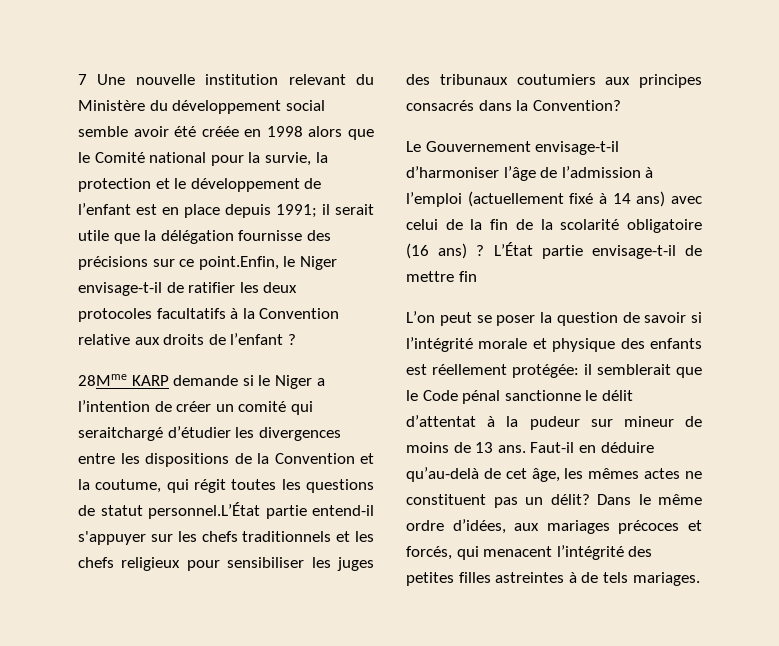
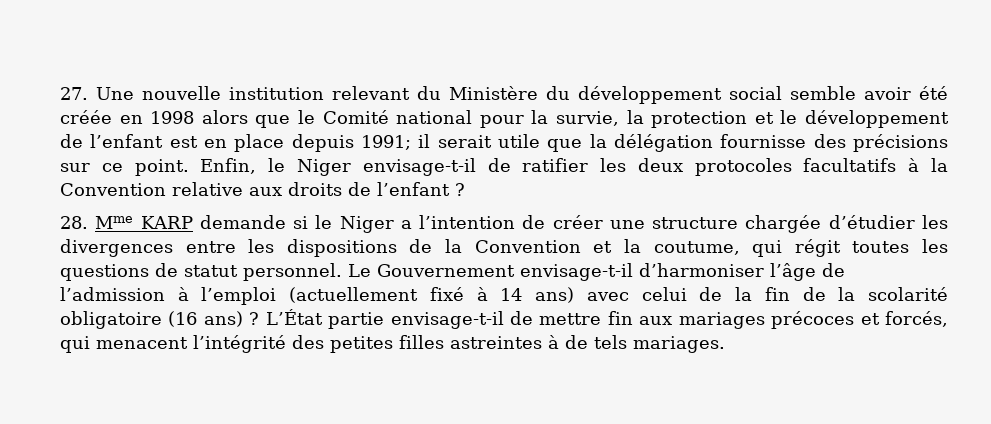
[78,74,87,85] 7 -> [60,87,88,100] 27.
[198,256,279,270] point.Enfin, -> [134,158,257,176] point. Enfin,
[78,374,127,386] 28Mme -> [60,216,134,229] 28. Mme
[215,401,313,415] [78,427,163,441] un comité qui seraitchargé -> [609,215,822,233] une structure chargée
[148,502,374,519] [78,531,374,545] [78,557,374,571] [406,74,702,88] [406,100,621,111] personnel.L’État partie entend-il s'appuyer sur les chefs traditionnels et les chefs religieux pour sensibiliser les juges des tribunaux coutumiers aux principes consacrés dans la Convention? // -> [243,263,342,281] personnel.
[406,311,702,326] [406,337,702,352] [406,364,702,378] [406,390,633,404] [406,415,702,430] [406,442,654,453] [406,467,702,482] [406,494,702,508] [406,519,506,534] // L’on peut se poser la question de savoir si l’intégrité morale et physique des enfants est réellement protégée: il semblerait que le Code pénal sanctionne le délit d’attentat à la pudeur sur mineur de moins de 13 ans. Faut-il en déduire qu’au-delà de cet âge, les mêmes actes ne constituent pas un délit? Dans le même ordre d’idées, -> (633, 318) none

